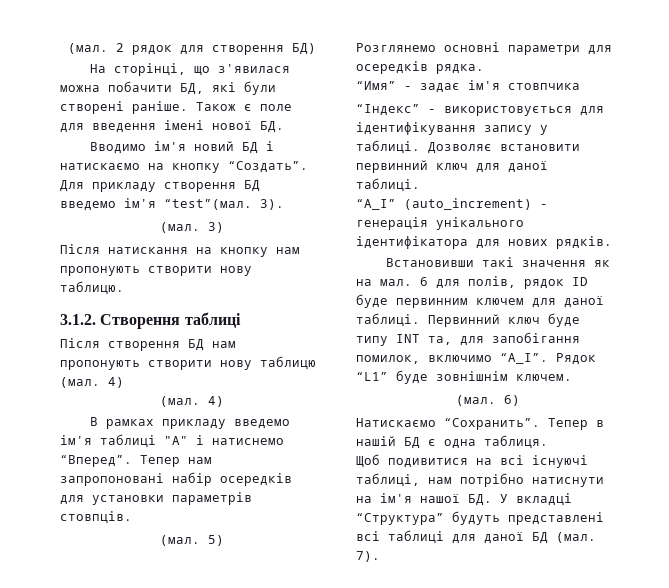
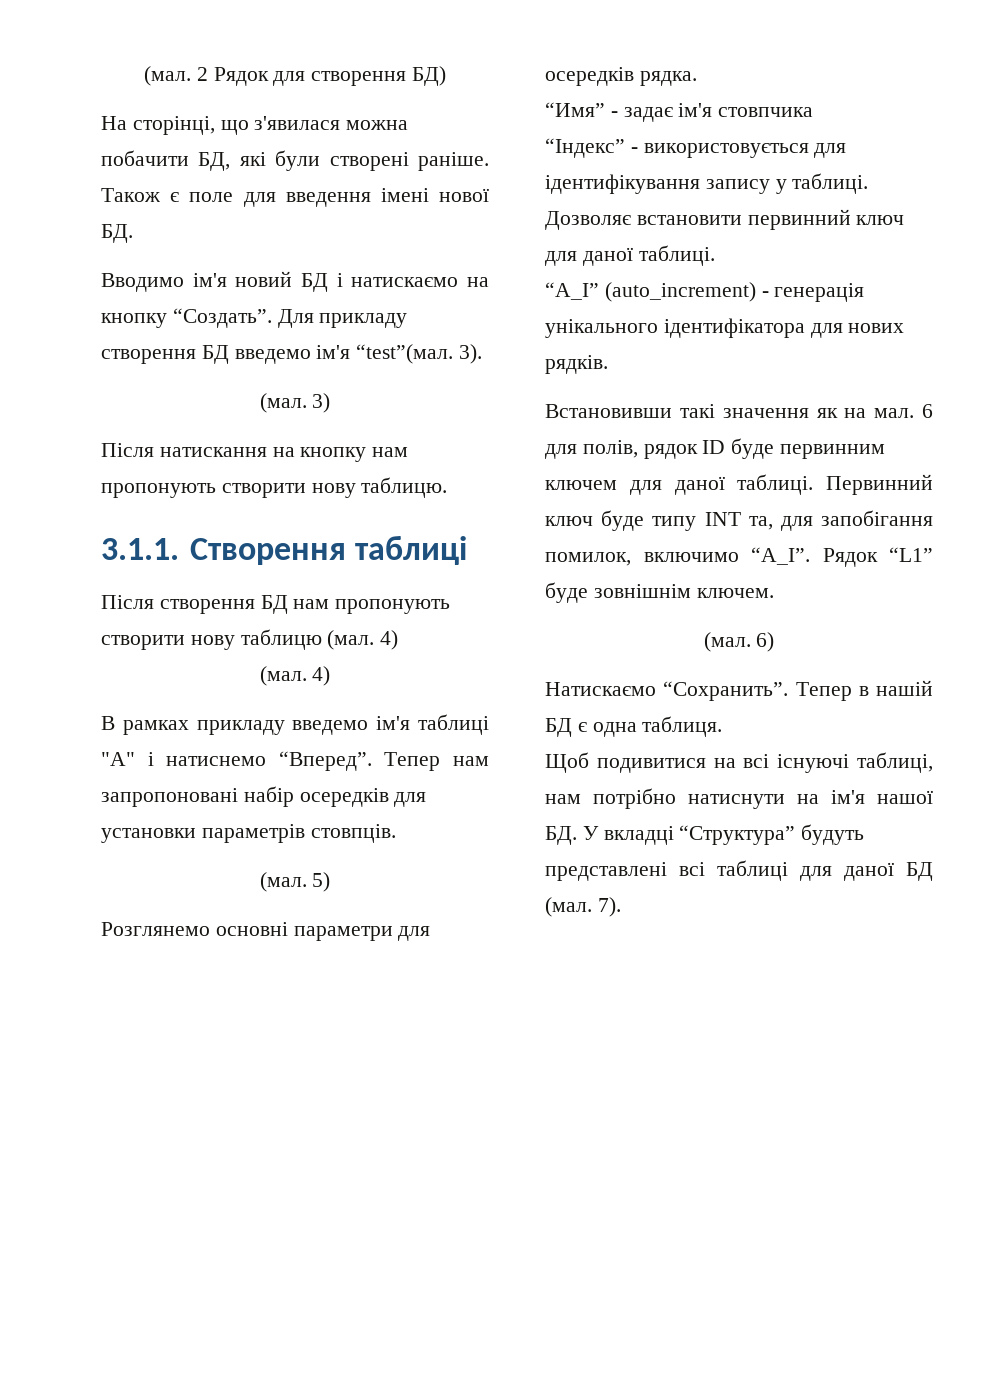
[131,45,172,55] рядок -> [213,67,269,86] Рядок
[60,314,96,325] 3.1.2. -> [101,538,179,560] 3.1.1.

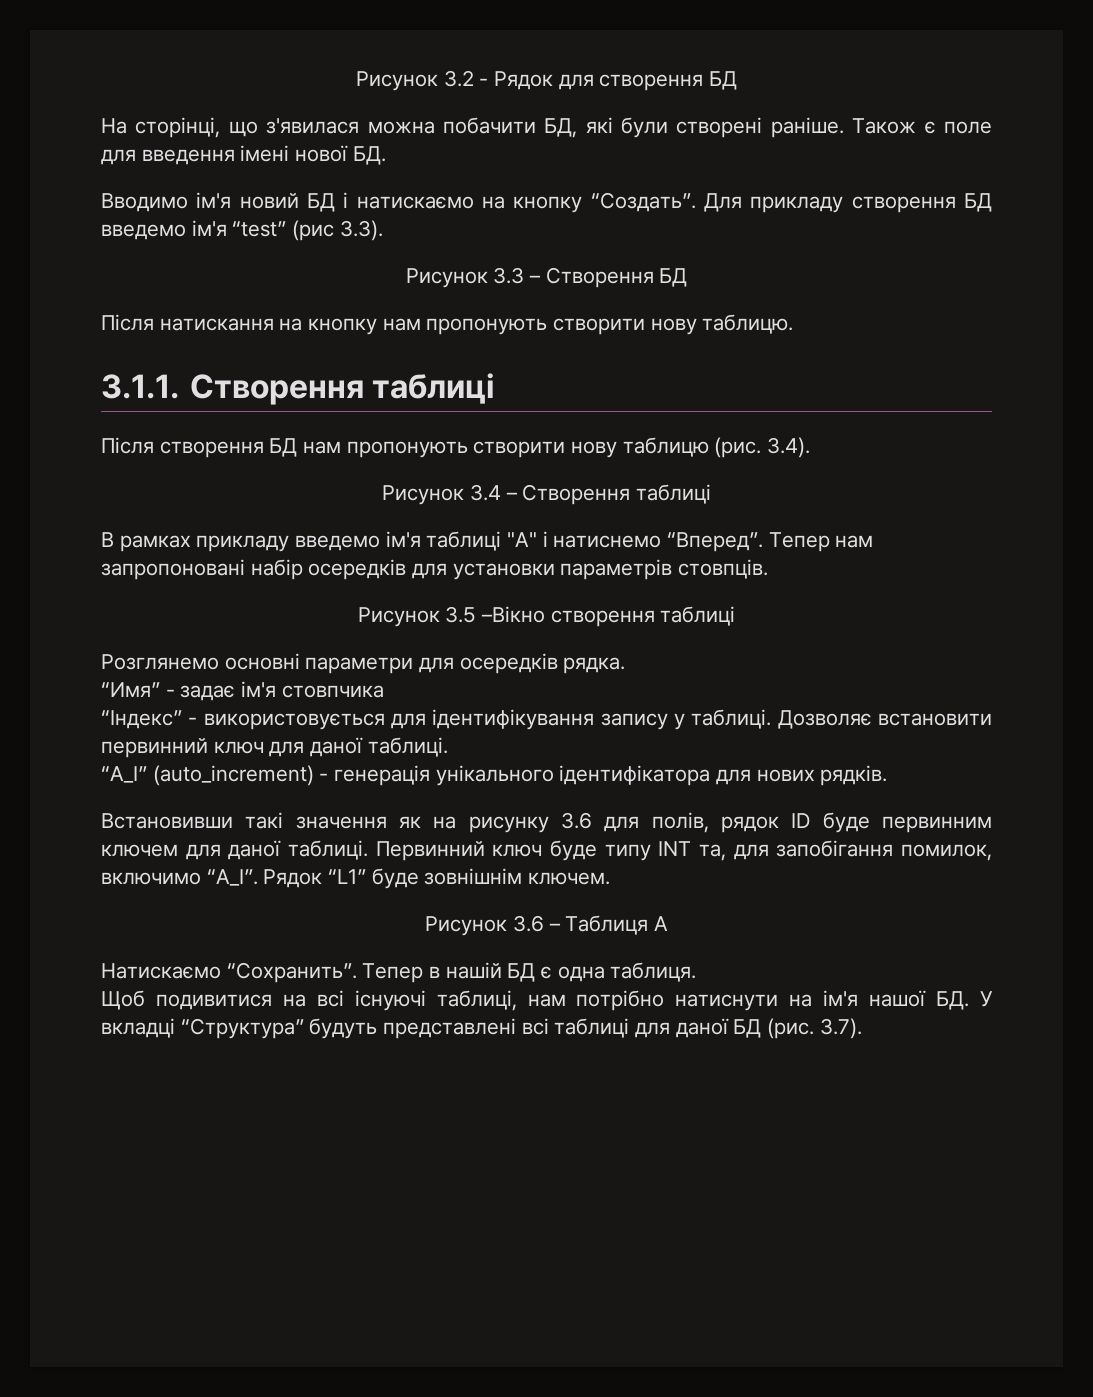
[143,66,208,86] (мал. 2 -> [355,70,489,91] Рисунок 3.2 -
[412,66,447,86] БД) -> [709,71,738,90] БД
[356,344,483,364] [259,393,331,413] “test”(мал. 3). // (мал. 3) -> [232,220,383,241] [405,267,688,288] “test” (рис 3.3). // Рисунок 3.3 – Створення БД
[327,630,399,650] [259,666,331,686] (мал. 4) // (мал. 4) -> [714,437,811,458] [382,484,711,505] (рис. 3.4). // Рисунок 3.4 – Створення таблиці
[259,872,331,892] (мал. 5) -> [357,606,736,627] Рисунок 3.5 –Вікно створення таблиці
[874,404,933,418] мал. 6 -> [468,812,592,833] рисунку 3.6
[703,632,775,652] (мал. 6) -> [425,915,668,936] Рисунок 3.6 – Таблиця А
[545,897,621,917] (мал. 7). -> [767,1018,862,1039] (рис. 3.7).

